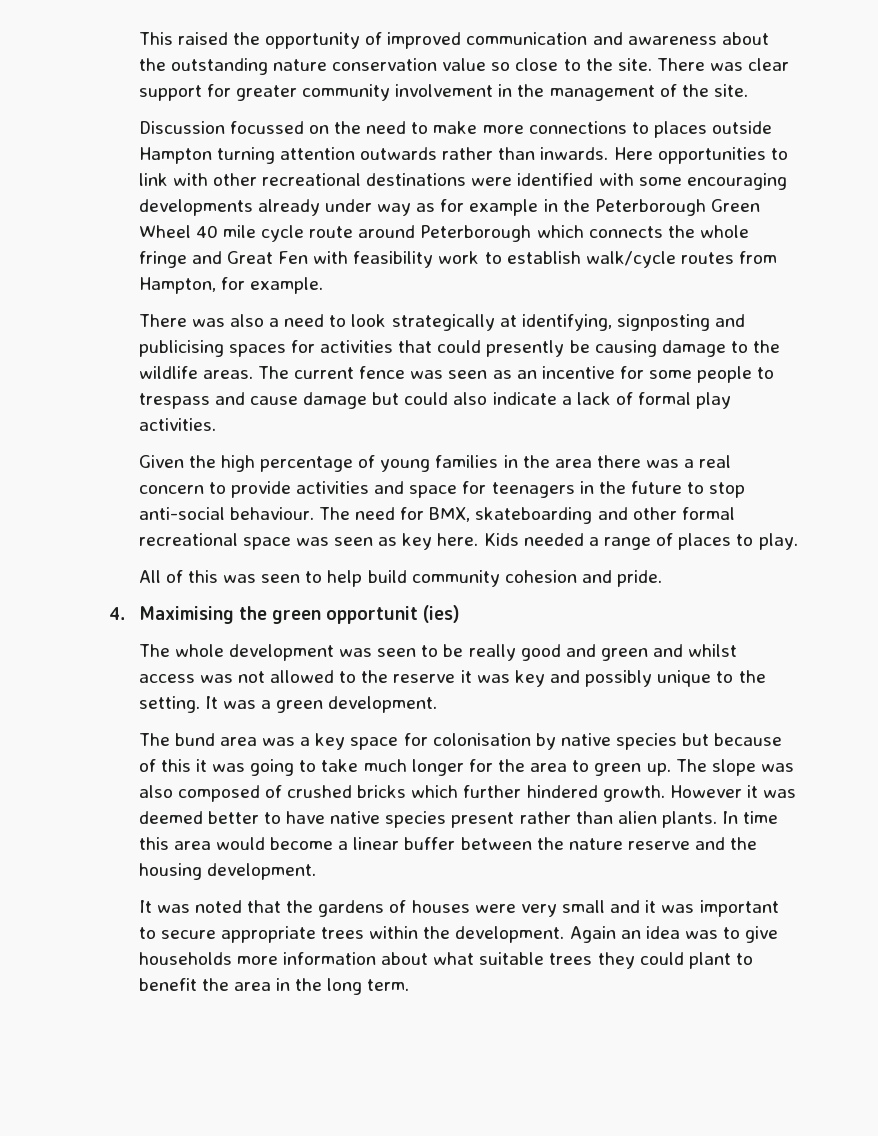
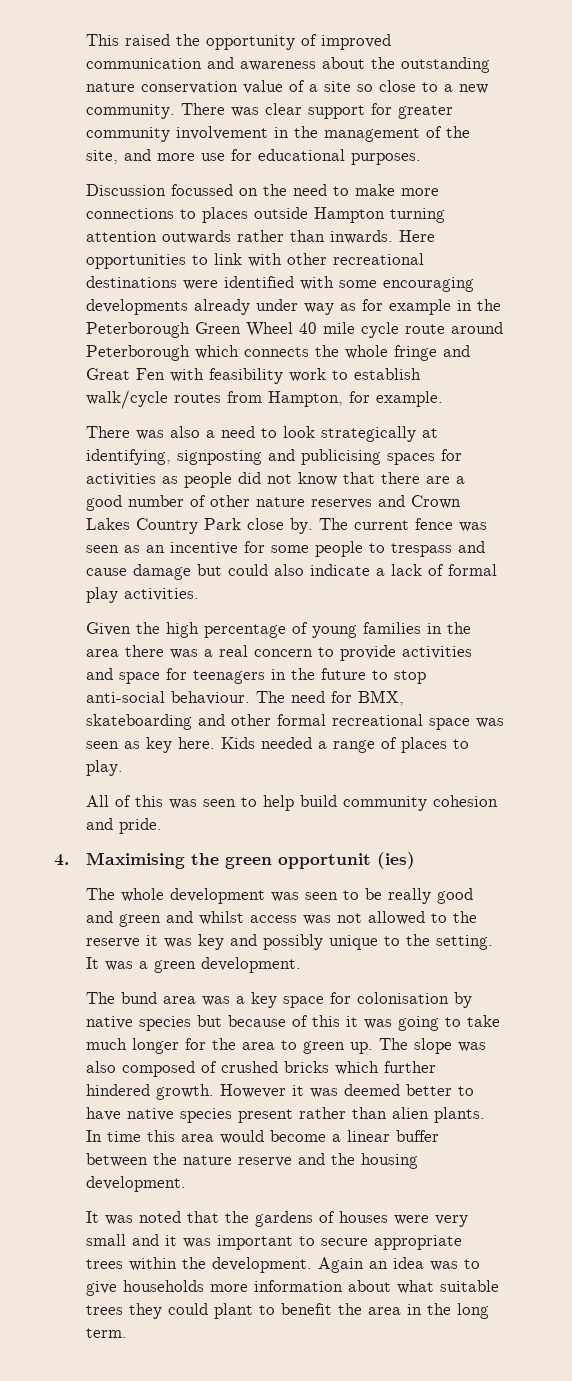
[491,58,652,71] so close to the site. -> [289,80,489,94] [86,104,176,119] of a site so close to a new community.
[713,84,748,97] site. -> [86,149,422,165] site, and more use for educational purposes.
[398,340,781,357] [138,366,253,379] that could presently be causing damage to the wildlife areas. -> [162,472,466,488] [86,495,462,511] [86,518,314,534] as people did not know that there are a good number of other nature reserves and Crown Lakes Country Park close by.

